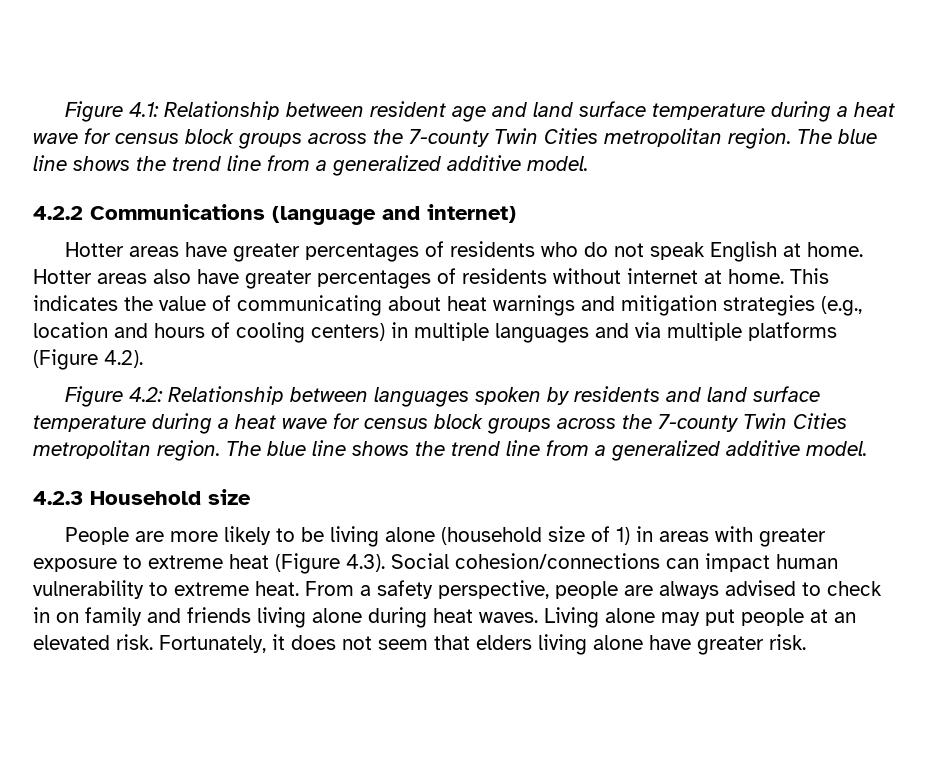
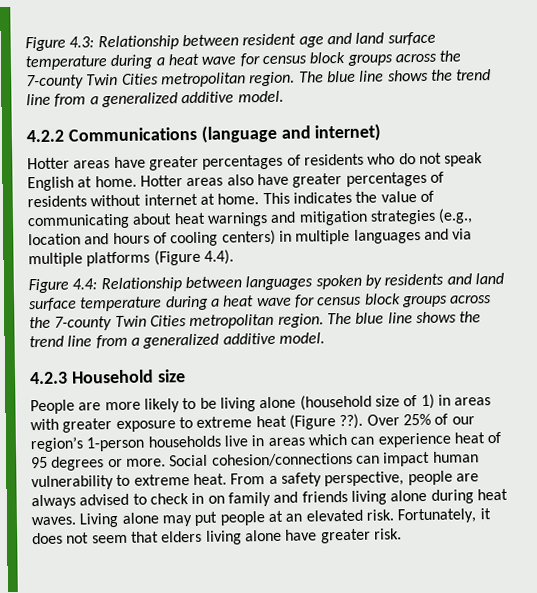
[65,101,160,122] Figure 4.1: -> [25,36,95,52] Figure 4.3:
[104,350,143,368] [65,386,164,407] 4.2). // Figure 4.2: -> [203,249,234,265] [28,278,98,294] 4.4). // Figure 4.4:
[346,554,385,572] 4.3). -> [339,413,475,430] [30,431,502,453] [31,456,166,471] ??). Over 25% of our region’s 1-person households live in areas which can experience heat of 95 degrees or more.

